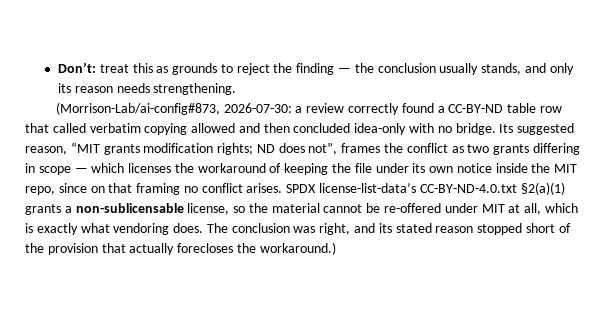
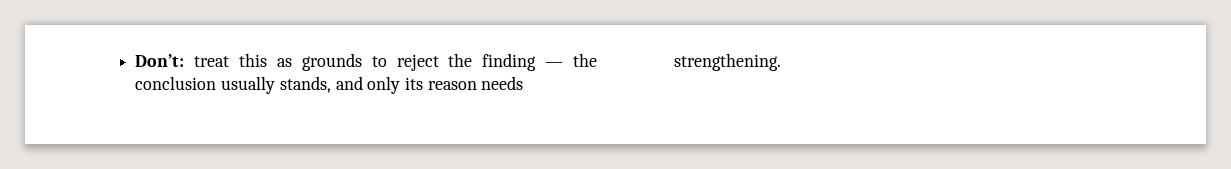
[55,102,562,115] [25,123,575,135] [25,142,580,155] [25,163,578,175] [25,182,565,195] [25,203,578,215] [25,223,571,235] [25,242,336,255] // (Morrison-Lab/ai-config#873, 2026-07-30: a review correctly found a CC-BY-ND table row that called verbatim copying allowed and then concluded idea-only with no bridge. Its suggested reason, “MIT grants modification rights; ND does not”, frames the conflict as two grants differing in scope — which licenses the workaround of keeping the file under its own notice inside the MIT repo, since on that framing no conflict arises. SPDX license-list-data’s CC-BY-ND-4.0.txt §2(a)(1) grants a non-sublicensable license, so the material cannot be re-offered under MIT at all, which is exactly what vendoring does. The conclusion was right, and its stated reason stopped short of the provision that actually forecloses the workaround.) -> (782, 62) none

